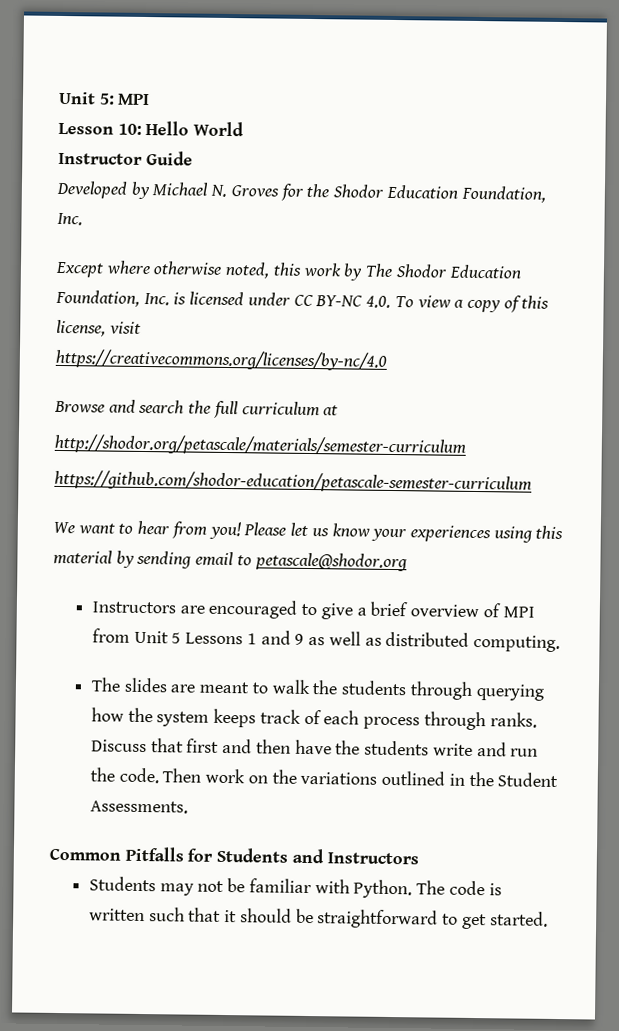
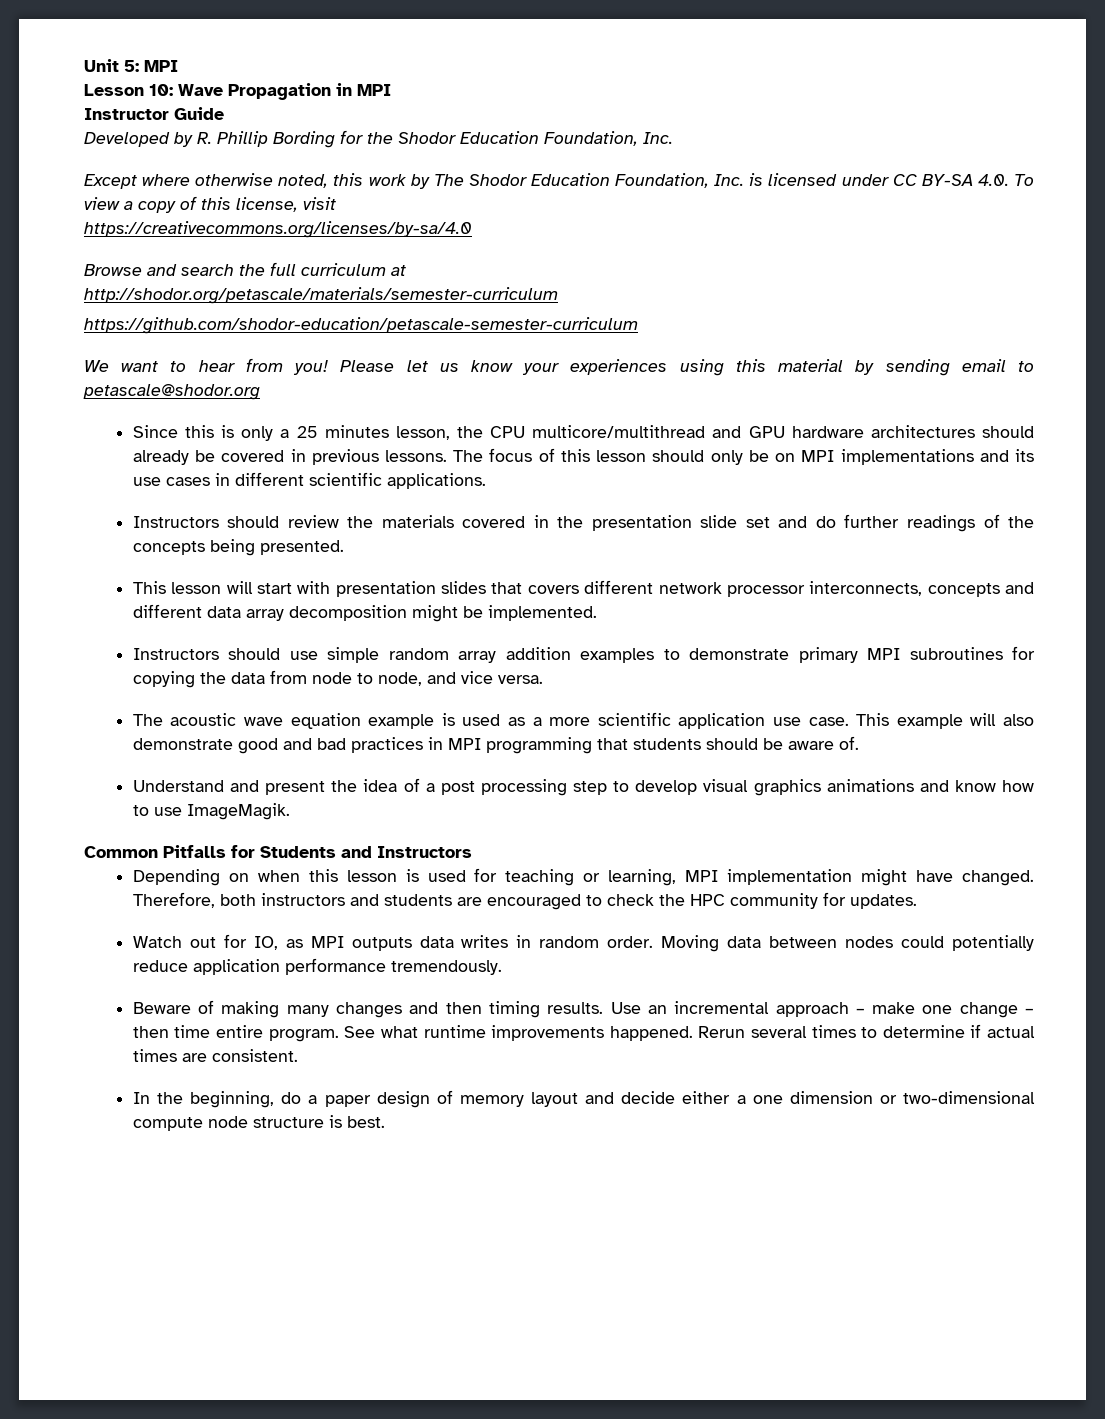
[145,120,245,137] Hello World -> [178,83,391,100] Wave Propagation in MPI
[152,182,279,197] Michael N. Groves -> [197,131,335,148] R. Phillip Bording
[315,295,364,307] BY-NC -> [921,174,973,186] BY-SA
[55,348,387,371] https://creativecommons.org/licenses/by-nc/4.0 -> [84,221,472,238] https://creativecommons.org/licenses/by-sa/4.0
[92,599,535,620] [92,628,561,653] [91,677,544,701] [91,707,537,731] [91,738,539,757] [90,767,559,788] [90,800,189,814] Instructors are encouraged to give a brief overview of MPI from Unit 5 Lessons 1 and 9 as well as distributed computing. // The slides are meant to walk the students through querying how the system keeps track of each process through ranks. Discuss that first and then have the students write and run the code. Then work on the variations outlined in the Student Assessments. -> [132,425,1034,441] [132,448,1035,465] [132,472,486,489] [132,514,1034,532] [132,539,344,556] [132,580,1034,597] [132,604,597,622] [132,646,1036,663] [132,670,543,688] [132,712,1034,729] [132,736,859,754] [132,778,1034,796] [132,803,290,820] Since this is only a 25 minutes lesson, the CPU multicore/multithread and GPU hardware architectures should already be covered in previous lessons. The focus of this lesson should only be on MPI implementations and its use cases in different scientific applications. // Instructors should review the materials covered in the presentation slide set and do further readings of the concepts being presented. // This lesson will start with presentation slides that covers different network processor interconnects, concepts and different data array decomposition might be implemented. // Instructors should use simple random array addition examples to demonstrate primary MPI subroutines for copying the data from node to node, and vice versa. // The acoustic wave equation example is used as a more scientific application use case. This example will also demonstrate good and bad practices in MPI programming that students should be aware of. // Understand and present the idea of a post processing step to develop visual graphics animations and know how to use ImageMagik.
[89,876,502,899] [89,907,548,930] Students may not be familiar with Python. The code is written such that it should be straightforward to get started. -> [132,868,1034,886] [132,892,917,910] [132,934,1035,952] [132,958,502,975] [132,1000,1035,1018] [132,1024,1036,1042] [132,1049,298,1062] [132,1090,1035,1108] [132,1115,385,1131] Depending on when this lesson is used for teaching or learning, MPI implementation might have changed. Therefore, both instructors and students are encouraged to check the HPC community for updates. // Watch out for IO, as MPI outputs data writes in random order. Moving data between nodes could potentially reduce application performance tremendously. // Beware of making many changes and then timing results. Use an incremental approach – make one change – then time entire program. See what runtime improvements happened. Rerun several times to determine if actual times are consistent. // In the beginning, do a paper design of memory layout and decide either a one dimension or two-dimensional compute node structure is best.

